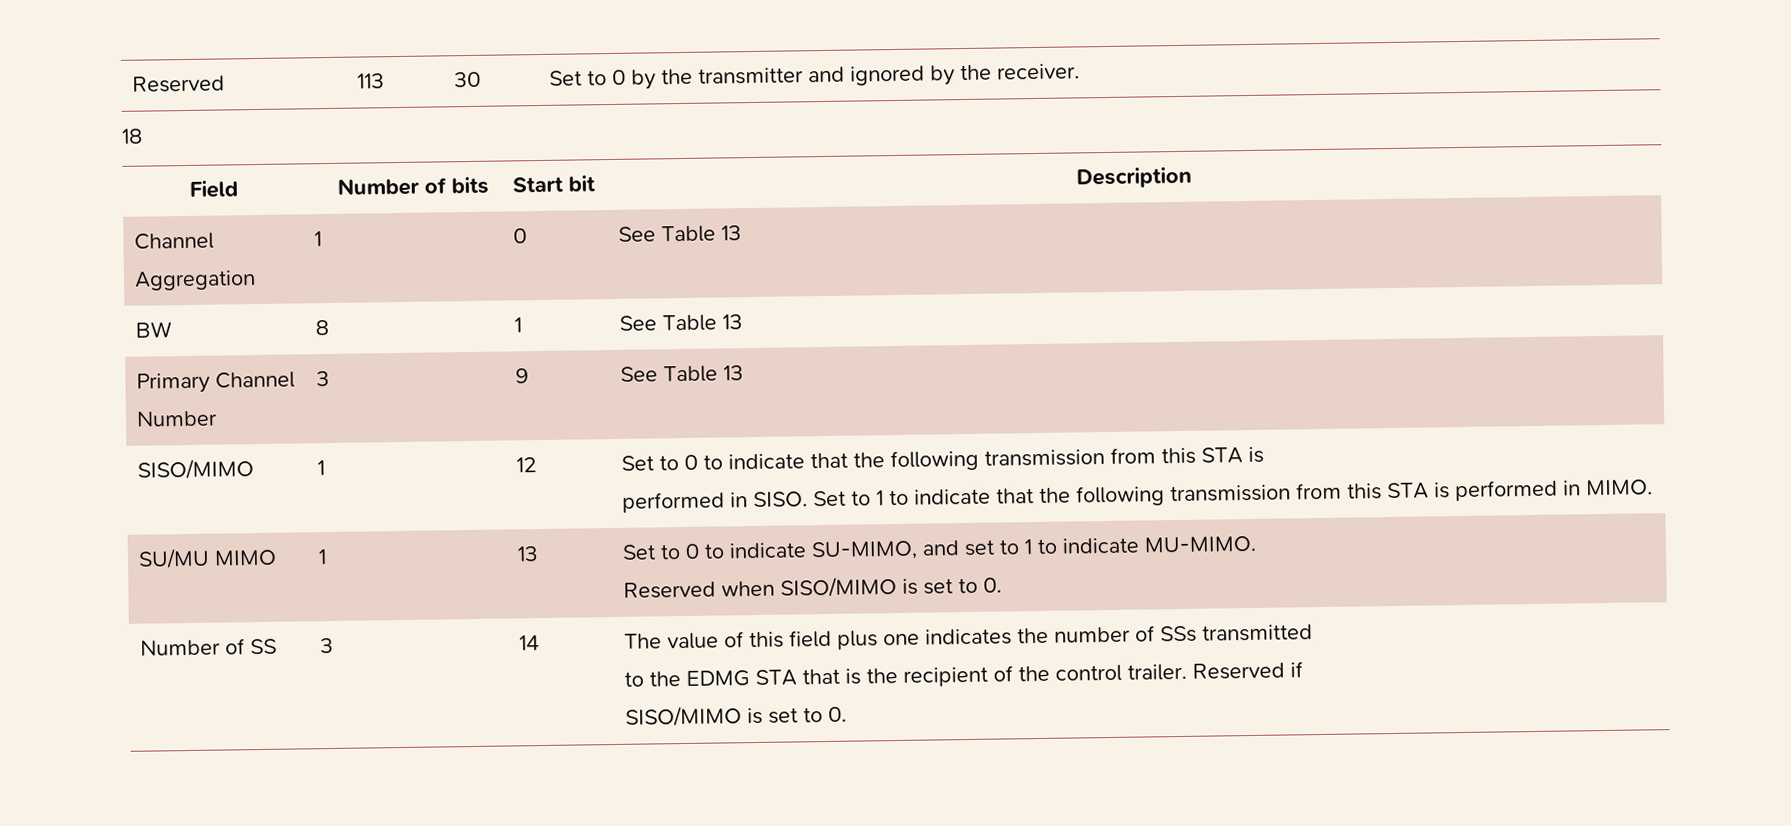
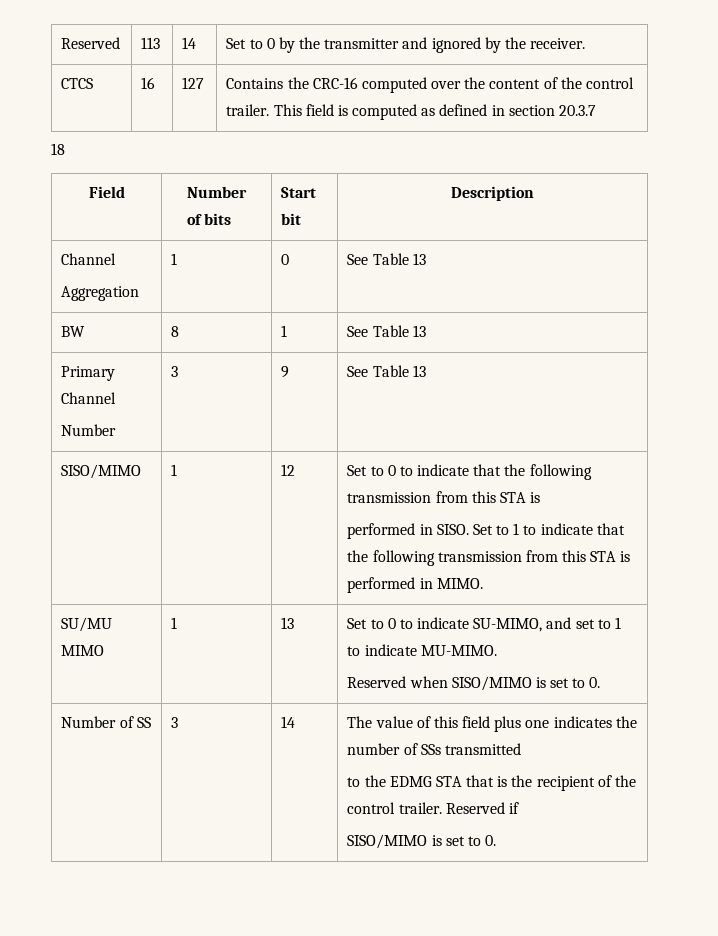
[453,71,481,88] 30 -> [182,37,197,49] 14
(1080, 71) none -> [61,78,94,89] [141,77,156,89] [182,77,205,89] [226,77,635,93] [226,104,597,120] // CTCS | 16 | 127 | Contains the CRC-16 computed over the content of the control trailer. This field is computed as defined in section 20.3.7

